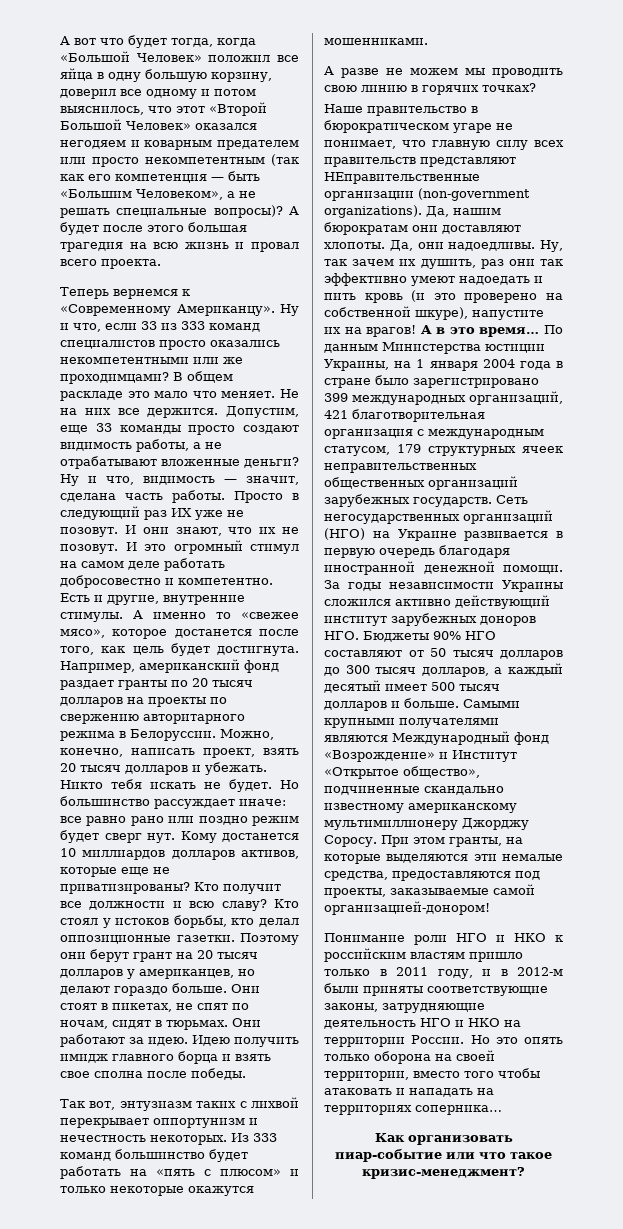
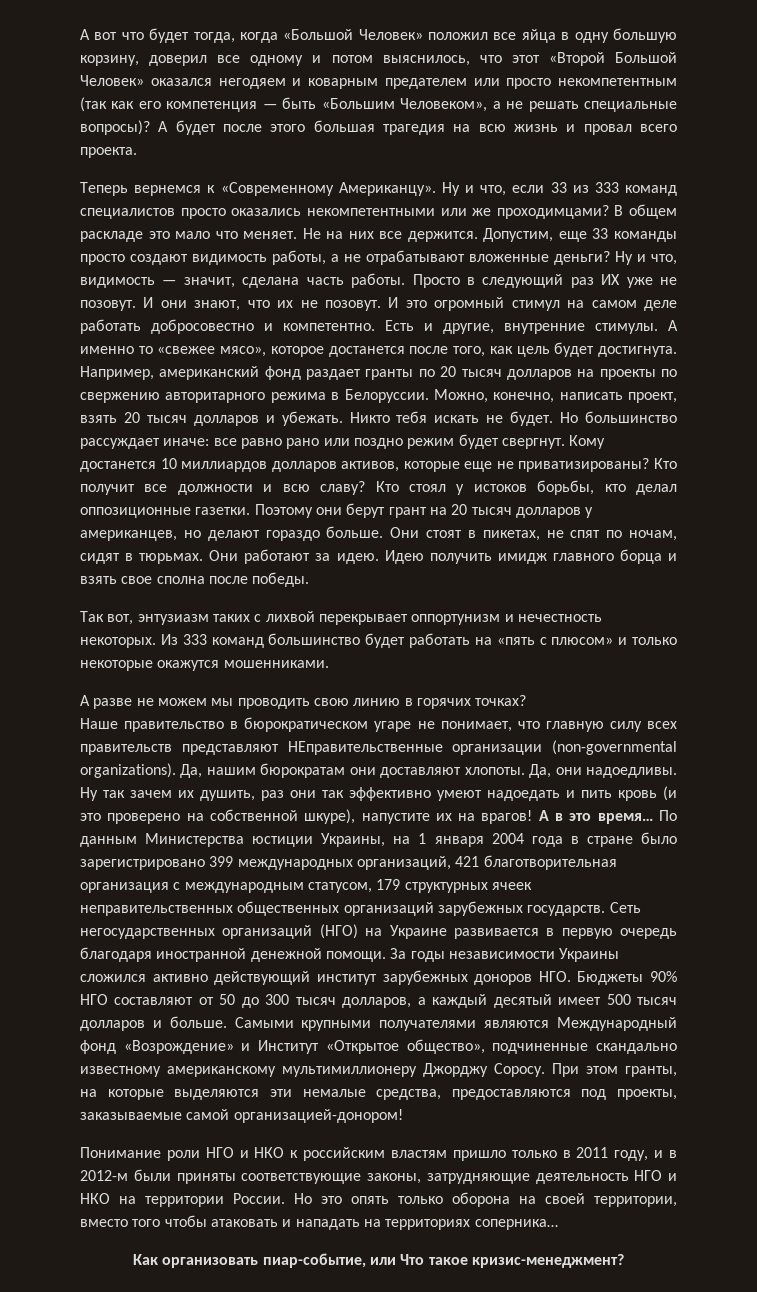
[104,833,175,843] сверг нут. -> [501,438,565,449] свергнут.
[418,188,530,201] (non-government -> [552,740,677,755] (non-governmental
[540,240,563,252] Ну, -> [80,787,98,801] Ну
[452,650,563,660] тысяч долларов -> (236, 999) none
[335,1148,506,1162] пиар-событие или что -> [262,1253,425,1268] пиар-событие, или Что

